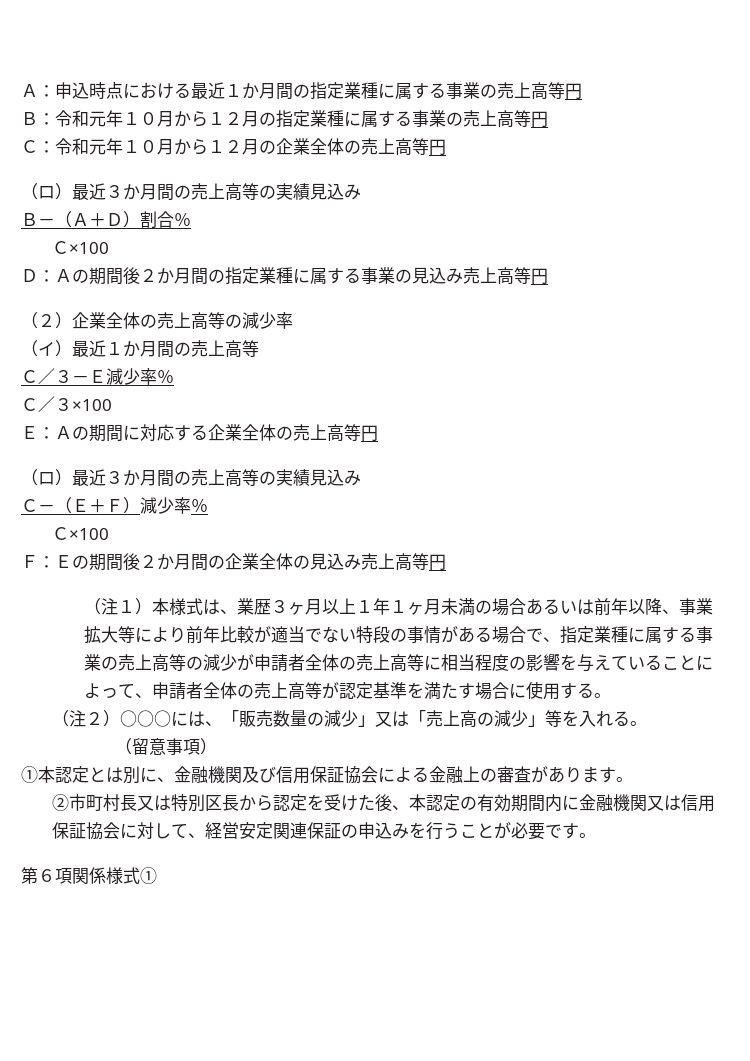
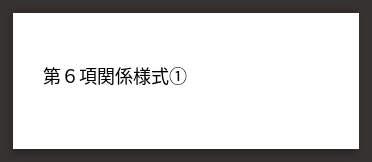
[21,82,582,100] [21,110,548,128] [21,138,446,156] [21,183,361,201] [21,211,191,228] [52,241,110,254] [21,267,548,285] [21,312,293,330] [21,340,259,358] [21,368,174,385] [21,396,112,412] [21,424,378,442] [21,469,361,487] [21,497,208,514] [52,527,110,540] [21,553,446,571] [83,598,713,616] [83,626,713,644] [83,654,713,672] [83,681,611,700] [52,710,648,728] [115,738,218,755] [21,766,633,784] [52,794,716,812] [52,822,597,840] Ａ：申込時点における最近１か月間の指定業種に属する事業の売上高等円 // Ｂ：令和元年１０月から１２月の指定業種に属する事業の売上高等円 // Ｃ：令和元年１０月から１２月の企業全体の売上高等円 // （ロ）最近３か月間の売上高等の実績見込み // Ｂ－（Ａ＋Ｄ）割合％ // Ｃ×100 // Ｄ：Ａの期間後２か月間の指定業種に属する事業の見込み売上高等円 // （２）企業全体の売上高等の減少率 // （イ）最近１か月間の売上高等 // Ｃ／３－Ｅ減少率％ // Ｃ／３×100 // Ｅ：Ａの期間に対応する企業全体の売上高等円 // （ロ）最近３か月間の売上高等の実績見込み // Ｃ－（Ｅ＋Ｆ）減少率％ // Ｃ×100 // Ｆ：Ｅの期間後２か月間の企業全体の見込み売上高等円 // （注１）本様式は、業歴３ヶ月以上１年１ヶ月未満の場合あるいは前年以降、事業拡大等により前年比較が適当でない特段の事情がある場合で、指定業種に属する事業の売上高等の減少が申請者全体の売上高等に相当程度の影響を与えていることによって、申請者全体の売上高等が認定基準を満たす場合に使用する。 // （注２）○○○には、「販売数量の減少」又は「売上高の減少」等を入れる。 // （留意事項） // ①本認定とは別に、金融機関及び信用保証協会による金融上の審査があります。 // ②市町村長又は特別区長から認定を受けた後、本認定の有効期間内に金融機関又は信用保証協会に対して、経営安定関連保証の申込みを行うことが必要です。 // -> (43, 76) none

